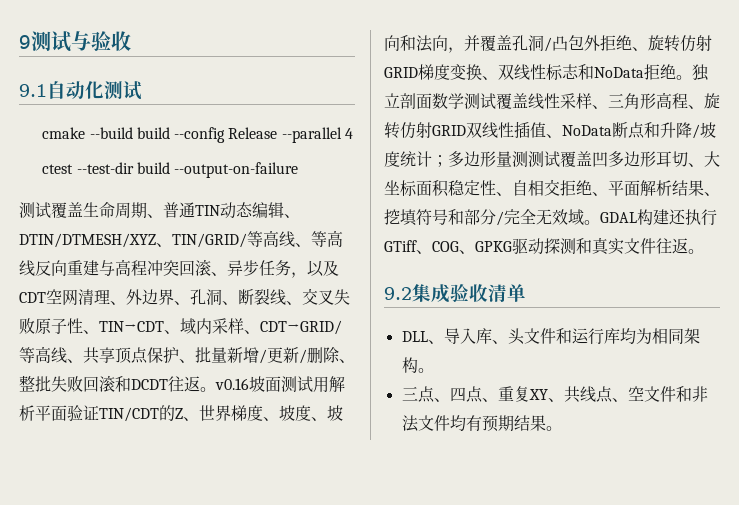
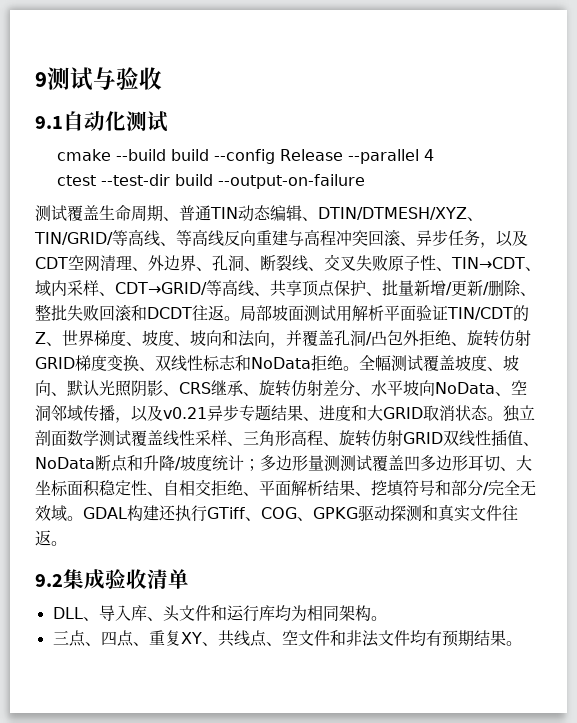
[215,378,249,390] v0.16 -> [240,305,272,321] 局部
(692, 77) none -> [359,355,519,371] [35,380,527,397] [35,405,503,423] 全幅测试覆盖坡度、坡向、默认光照阴影、CRS继承、旋转仿射差分、水平坡向NoData、空洞邻域传播，以及v0.21异步专题结果、进度和大GRID取消状态。

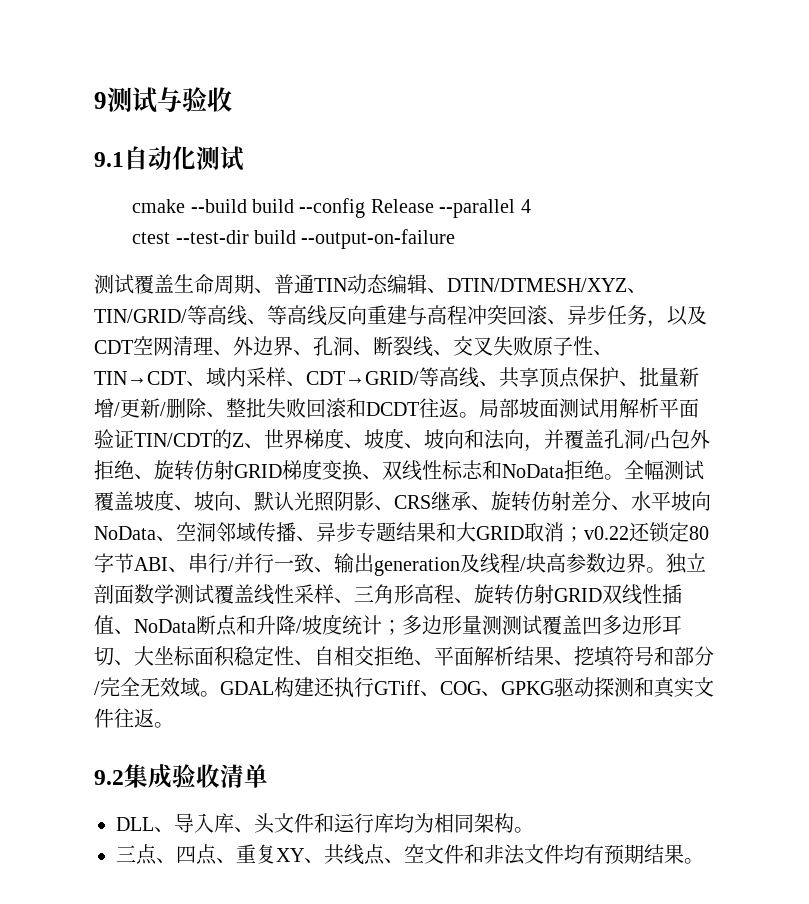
[115,405,207,423] ，以及v0.21 -> [296,536,316,541] 、
[303,405,351,421] 、进度 -> (436, 532) none
[455,405,488,421] 状态 -> [564,522,709,543] [94,553,646,576] ；v0.22还锁定80字节ABI、串行/并行一致、输出generation及线程/块高参数边界

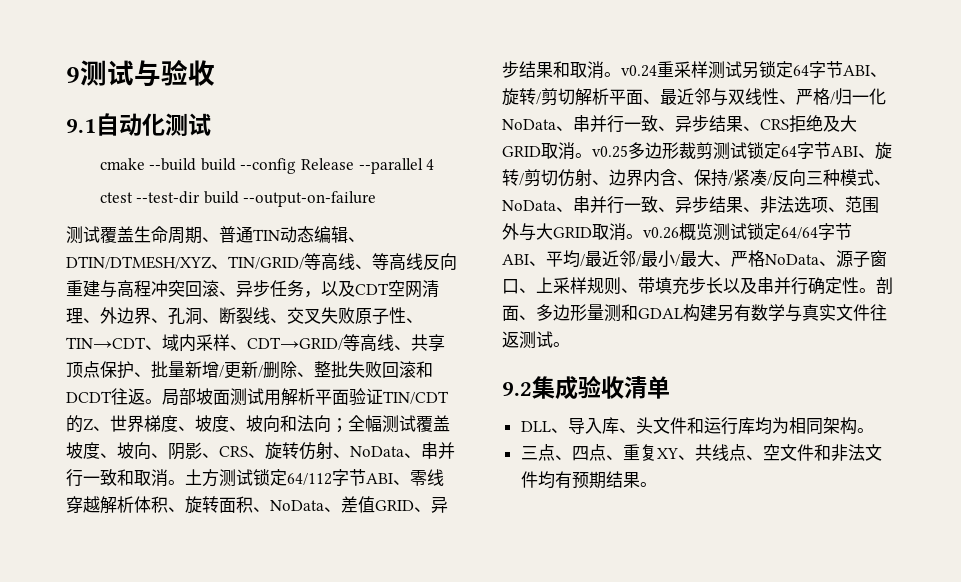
[524,429,710,452] [94,459,624,481] ，并覆盖孔洞/凸包外拒绝、旋转仿射GRID梯度变换、双线性标志和NoData拒绝。 -> [331,418,348,433] ；
[254,491,335,512] 默认光照 -> (168, 455) none
[431,491,711,512] [94,522,709,543] [94,553,706,576] [94,584,682,605] [94,614,682,636] [94,646,714,667] [94,677,654,698] 继承、旋转仿射差分、水平坡向NoData、空洞邻域传播、异步专题结果和大GRID取消；v0.22还锁定80字节ABI、串行/并行一致、输出generation及线程/块高参数边界。独立剖面数学测试覆盖线性采样、三角形高程、旋转仿射GRID双线性插值、NoData断点和升降/坡度统计；多边形量测测试覆盖凹多边形耳切、大坐标面积稳定性、自相交拒绝、平面解析结果、挖填符号和部分/完全无效域。GDAL构建还执行GTiff、COG、GPKG驱动探测和 -> [248,442,455,460] [66,469,444,487] [66,496,448,514] [502,61,887,79] [502,88,886,106] [502,115,857,133] [502,142,892,160] [502,169,891,187] [502,196,879,214] [502,223,852,241] [502,250,887,268] [502,277,893,295] [502,304,802,322] 、旋转仿射、NoData、串并行一致和取消。土方测试锁定64/112字节ABI、零线穿越解析体积、旋转面积、NoData、差值GRID、异步结果和取消。v0.24重采样测试另锁定64字节ABI、旋转/剪切解析平面、最近邻与双线性、严格/归一化NoData、串并行一致、异步结果、CRS拒绝及大GRID取消。v0.25多边形裁剪测试锁定64字节ABI、旋转/剪切仿射、边界内含、保持/紧凑/反向三种模式、NoData、串并行一致、异步结果、非法选项、范围外与大GRID取消。v0.26概览测试锁定64/64字节ABI、平均/最近邻/最小/最大、严格NoData、源子窗口、上采样规则、带填充步长以及串并行确定性。剖面、多边形量测和GDAL构建另有数学与
(154, 718) none -> [519,331,553,349] 测试

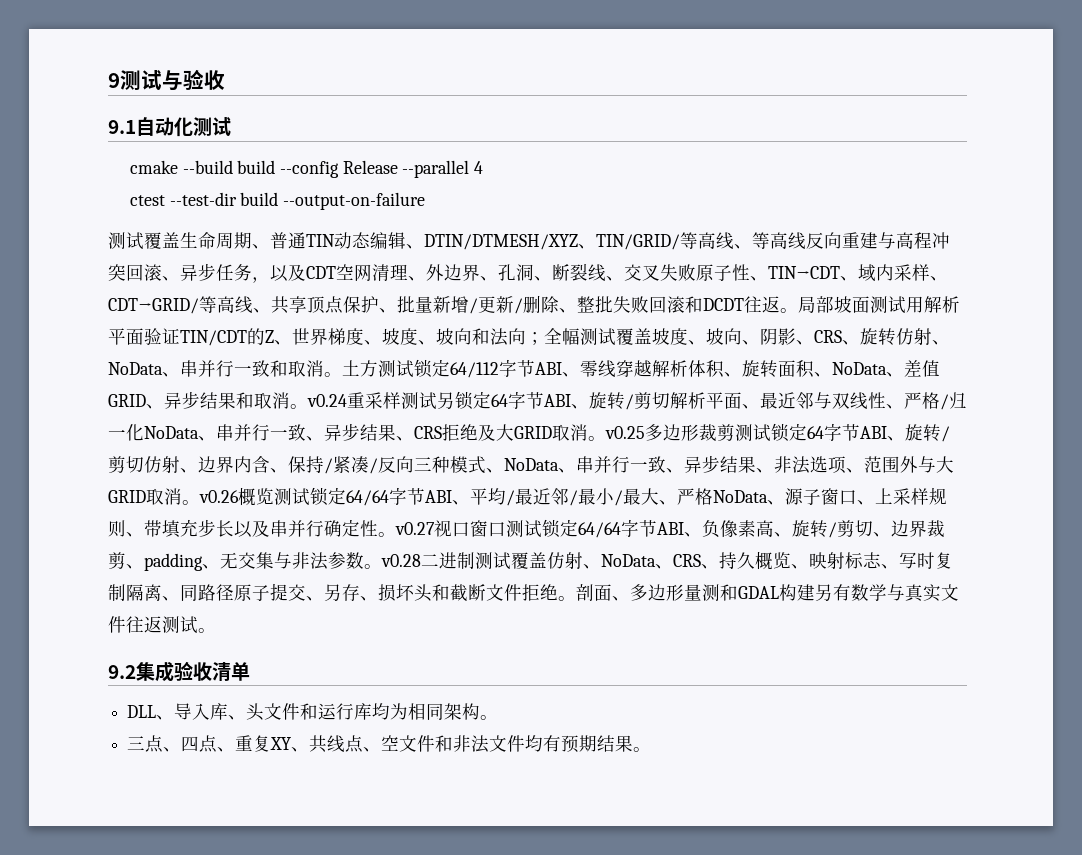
(876, 290) none -> [395,519,945,538] [108,551,953,571] [108,583,576,602] v0.27视口窗口测试锁定64/64字节ABI、负像素高、旋转/剪切、边界裁剪、padding、无交集与非法参数。v0.28二进制测试覆盖仿射、NoData、CRS、持久概览、映射标志、写时复制隔离、同路径原子提交、另存、损坏头和截断文件拒绝。

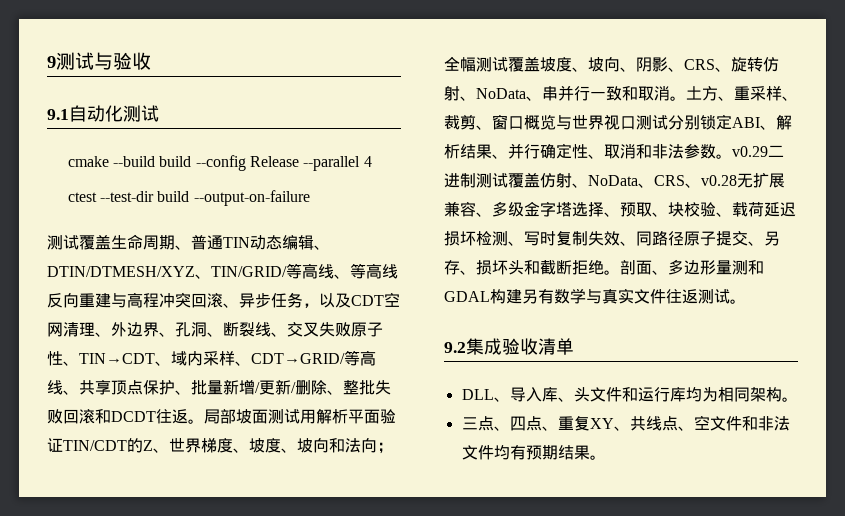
[378,359,940,378] [108,391,967,410] [108,423,950,442] [108,455,954,474] [108,487,947,506] [108,519,945,538] [108,552,292,571] 测试锁定64/112字节ABI、零线穿越解析体积、旋转面积、NoData、差值GRID、异步结果和取消。v0.24重采样测试另锁定64字节ABI、旋转/剪切解析平面、最近邻与双线性、严格/归一化NoData、串并行一致、异步结果、CRS拒绝及大GRID取消。v0.25多边形裁剪测试锁定64字节ABI、旋转/剪切仿射、边界内含、保持/紧凑/反向三种模式、NoData、串并行一致、异步结果、非法选项、范围外与大GRID取消。v0.26概览测试锁定64/64字节ABI、平均/最近邻/最小/最大、严格NoData、源子窗口、上采样规则、带填充步长以及串并行确定性。v0.27视口窗口测试锁定64/64字节ABI、负像素高、旋转/剪切、边界裁剪、padding、无交集与 -> [718,86,798,101] [444,114,792,130] [444,143,652,159] 、重采样、裁剪、窗口概览与世界视口测试分别锁定ABI、解析结果、并行确定性、取消和
[381,554,421,567] v0.28 -> [732,146,768,157] v0.29
[719,551,881,570] 持久概览、映射标志 -> [701,173,785,188] [444,201,796,217] [444,231,508,246] v0.28无扩展兼容、多级金字塔选择、预取、块校验、载荷延迟损坏检测
[126,584,162,601] 隔离 -> [588,231,620,246] 失效
[486,584,522,601] 文件 -> (572, 267) none

